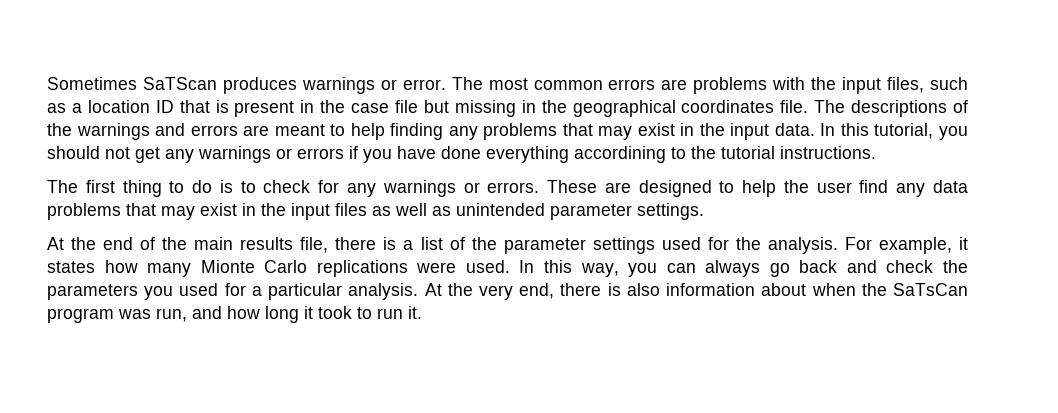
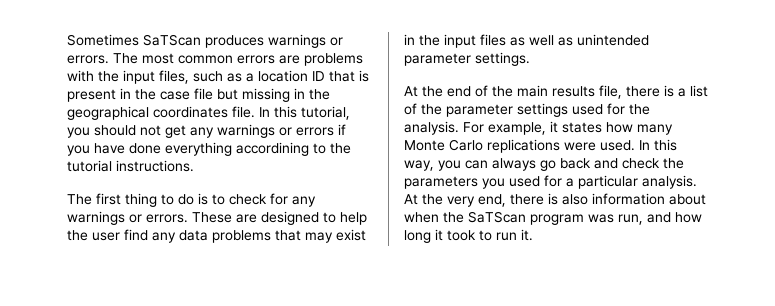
[402,79,446,90] error. -> [67,55,109,64] errors.
[814,100,968,117] [47,123,815,140] The descriptions of the warnings and errors are meant to help finding any problems that may exist in the input data. -> (255, 112) none
[200,260,255,273] Mionte -> [404,140,445,151] Monte
[892,283,968,296] SaTsCan -> [468,211,526,223] SaTScan

